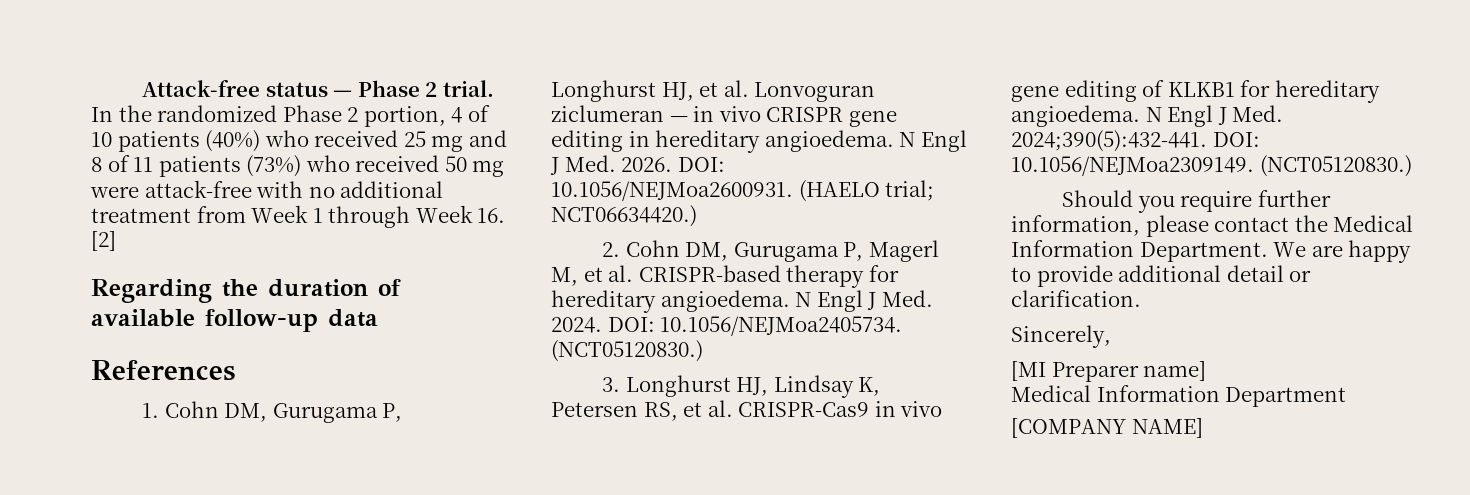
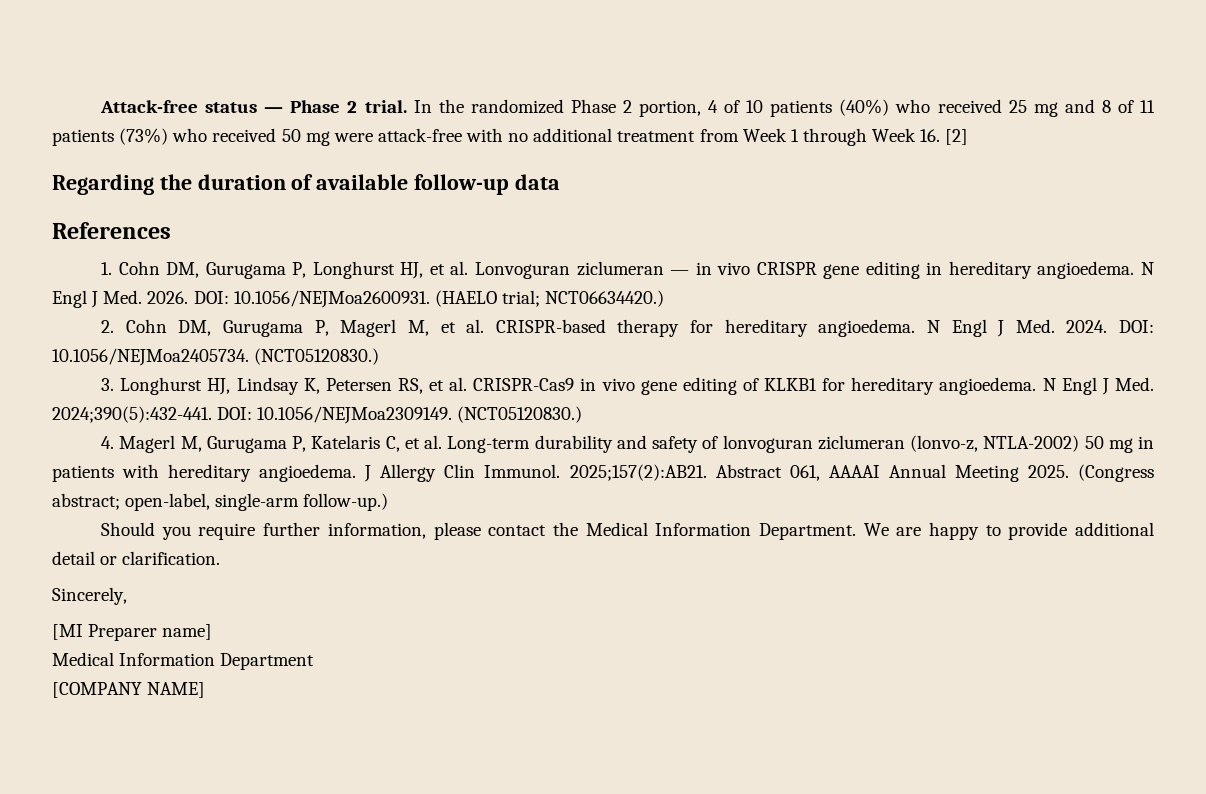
(1412, 166) none -> [101,435,1155,453] [52,464,1155,482] [52,493,389,511] // 4. Magerl M, Gurugama P, Katelaris C, et al. Long-term durability and safety of lonvoguran ziclumeran (lonvo-z, NTLA-2002) 50 mg in patients with hereditary angioedema. J Allergy Clin Immunol. 2025;157(2):AB21. Abstract 061, AAAAI Annual Meeting 2025. (Congress abstract; open-label, single-arm follow-up.)

